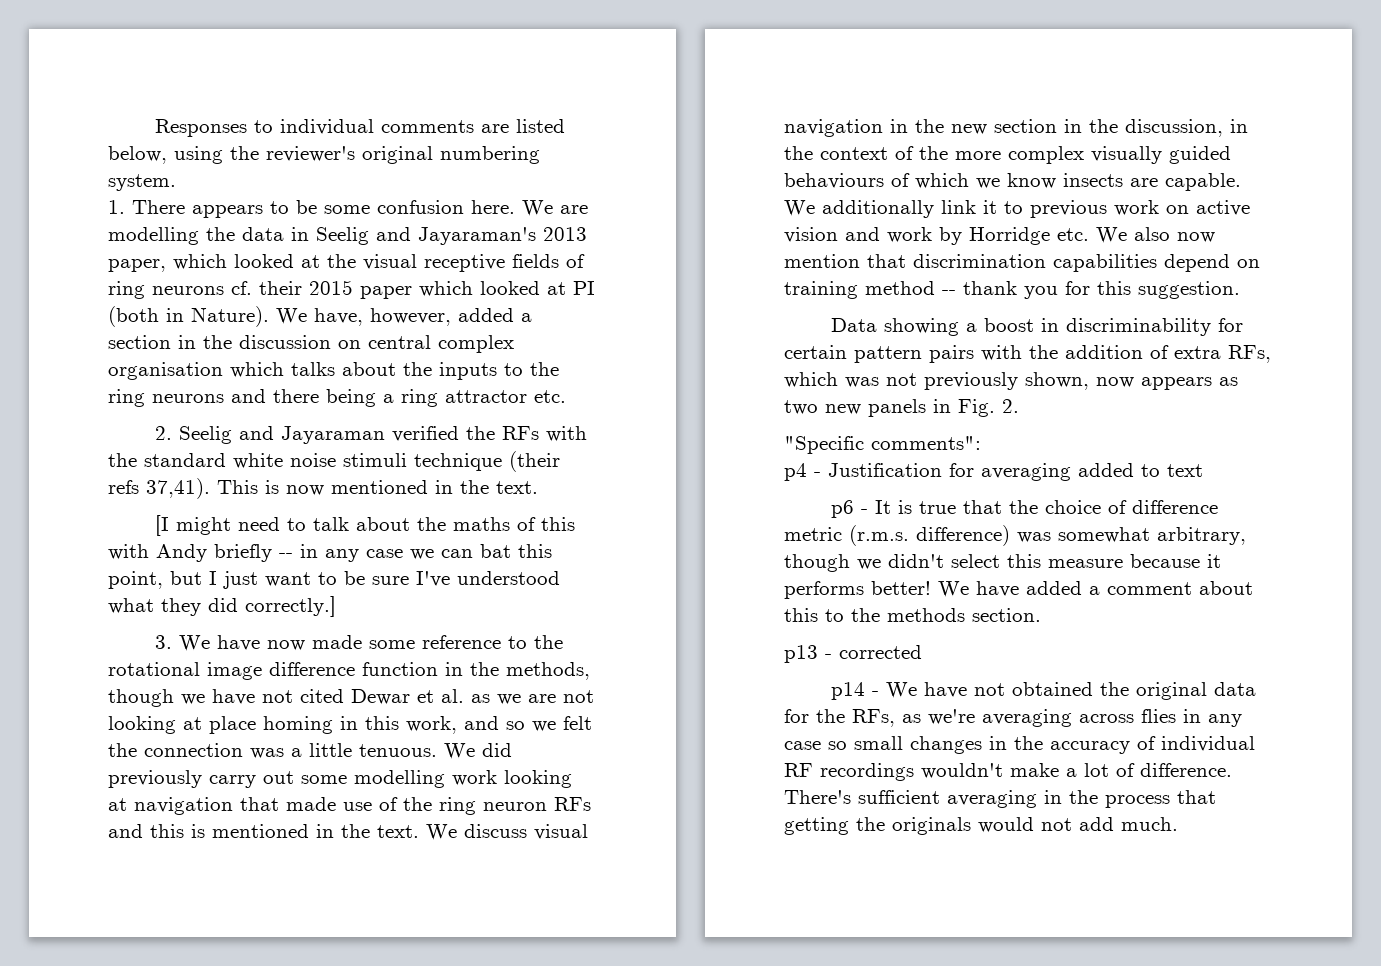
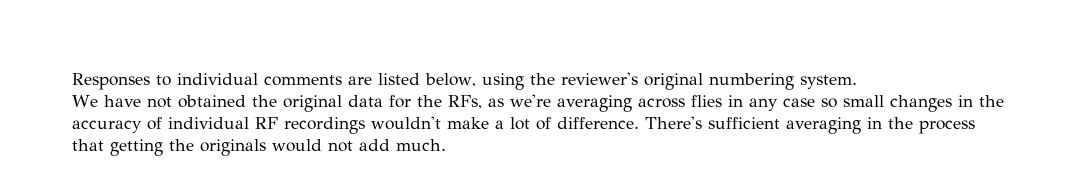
[108,200,588,218] [108,227,587,245] [108,254,585,272] [108,280,595,299] [108,306,532,327] [108,335,514,353] [108,362,559,380] [108,389,566,407] [155,426,588,444] [108,451,560,472] [108,478,538,499] [155,515,576,536] [108,544,552,562] [108,571,560,589] [108,596,336,617] [155,635,564,651] [108,662,590,680] [108,689,594,707] [108,716,592,734] [108,743,512,759] [108,770,572,788] [108,797,591,815] [108,824,588,840] [784,119,1248,137] [784,146,1231,164] [784,173,1241,191] [784,200,1250,218] [784,227,1215,245] [784,254,1260,272] [784,281,1240,299] [831,318,1244,336] [784,345,1271,363] [784,372,1238,390] [784,399,1019,417] [784,436,981,454] [784,463,1203,481] [831,500,1219,518] [784,525,1246,546] [784,554,1221,572] [784,581,1253,599] [784,608,1041,622] [784,645,922,663] [831,682,880,700] 1. There appears to be some confusion here. We are modelling the data in Seelig and Jayaraman's 2013 paper, which looked at the visual receptive fields of ring neurons cf. their 2015 paper which looked at PI (both in Nature). We have, however, added a section in the discussion on central complex organisation which talks about the inputs to the ring neurons and there being a ring attractor etc. // 2. Seelig and Jayaraman verified the RFs with the standard white noise stimuli technique (their refs 37,41). This is now mentioned in the text. // [I might need to talk about the maths of this with Andy briefly -- in any case we can bat this point, but I just want to be sure I've understood what they did correctly.] // 3. We have now made some reference to the rotational image difference function in the methods, though we have not cited Dewar et al. as we are not looking at place homing in this work, and so we felt the connection was a little tenuous. We did previously carry out some modelling work looking at navigation that made use of the ring neuron RFs and this is mentioned in the text. We discuss visual navigation in the new section in the discussion, in the context of the more complex visually guided behaviours of which we know insects are capable. We additionally link it to previous work on active vision and work by Horridge etc. We also now mention that discrimination capabilities depend on training method -- thank you for this suggestion. // Data showing a boost in discriminability for certain pattern pairs with the addition of extra RFs, which was not previously shown, now appears as two new panels in Fig. 2. // "Specific comments": // p4 - Justification for averaging added to text // p6 - It is true that the choice of difference metric (r.m.s. difference) was somewhat arbitrary, though we didn't select this measure because it performs better! We have added a comment about this to the methods section. // p13 - corrected // p14 - -> (857, 82) none

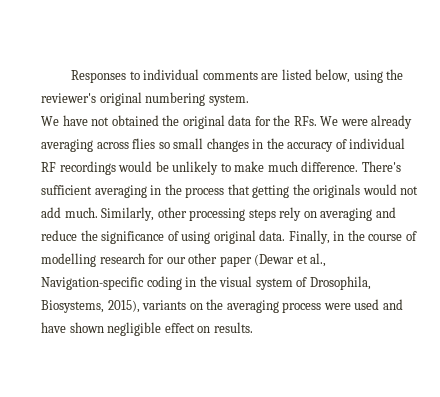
[447,94,815,112] RFs, as we're averaging across flies in any case -> [293,115,413,129] [41,138,156,152] RFs. We were already averaging across flies
[371,116,551,130] wouldn't make a lot of -> [118,161,298,175] would be unlikely to make much
(446, 145) none -> [101,207,396,221] [41,230,417,244] [41,253,327,267] [41,276,371,290] [41,299,403,313] [41,322,253,336] Similarly, other processing steps rely on averaging and reduce the significance of using original data. Finally, in the course of modelling research for our other paper (Dewar et al., Navigation-specific coding in the visual system of Drosophila, Biosystems, 2015), variants on the averaging process were used and have shown negligible effect on results.

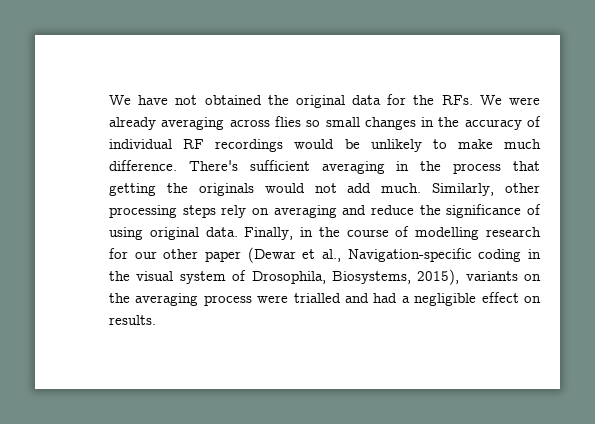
[71,69,404,83] [41,92,249,106] Responses to individual comments are listed below, using the reviewer's original numbering system. // -> (109, 100) none
[354,299,403,310] [41,322,104,333] used and have shown -> [293,293,410,303] trialled and had a

